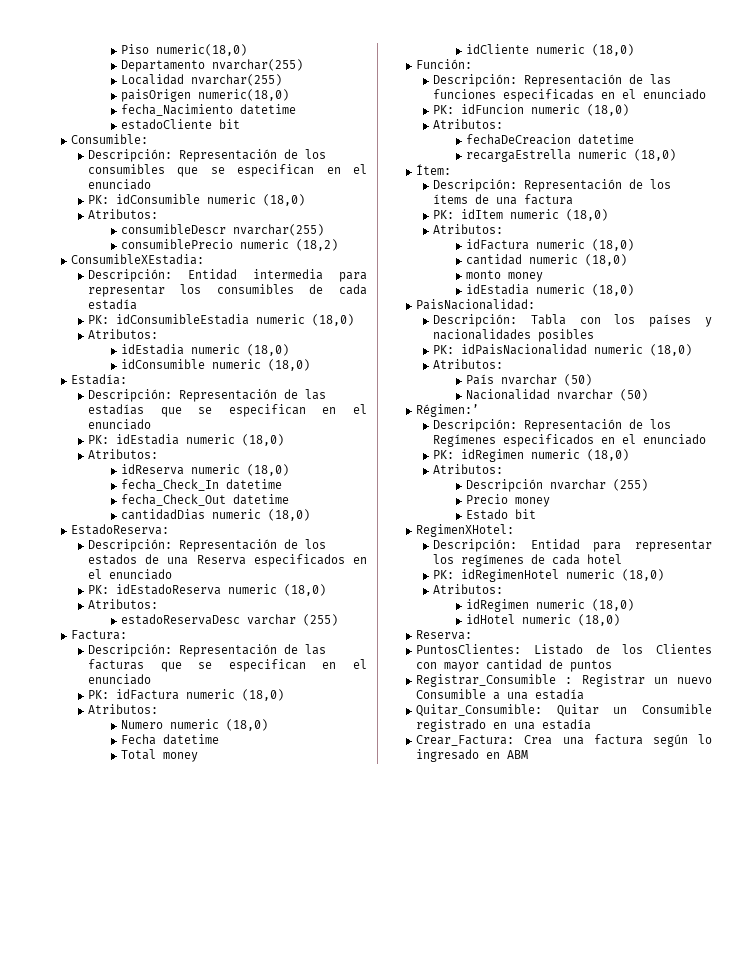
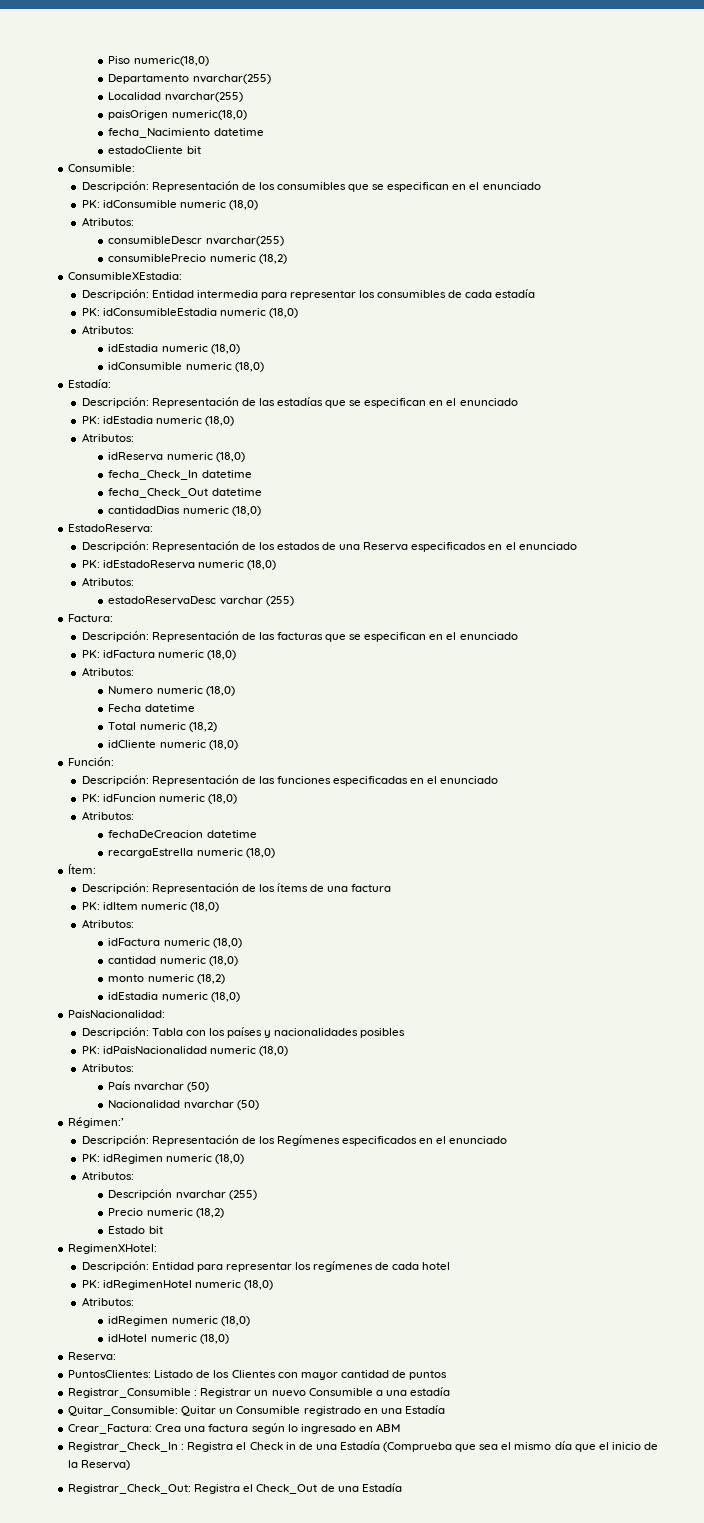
[163,752,199,762] money -> [139,722,217,732] numeric (18,2)
[508,272,544,282] money -> [147,974,225,984] numeric (18,2)
[515,497,551,507] money -> [146,1208,224,1218] numeric (18,2)
[542,719,592,730] estadía -> [404,1405,445,1414] Estadía
(529, 754) none -> [68,1441,658,1452] [68,1460,131,1470] [68,1483,402,1494] // Registrar_Check_In : Registra el Check in de una Estadía (Comprueba que sea el mismo día que el inicio de la Reserva) // Registrar_Check_Out: Registra el Check_Out de una Estadía

